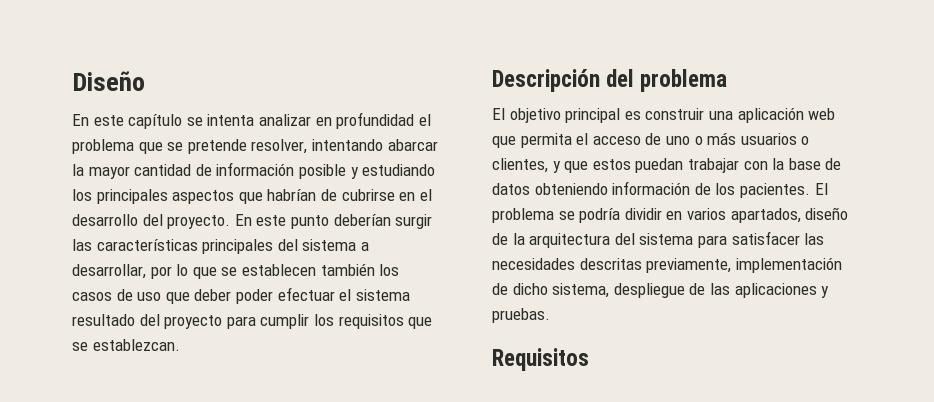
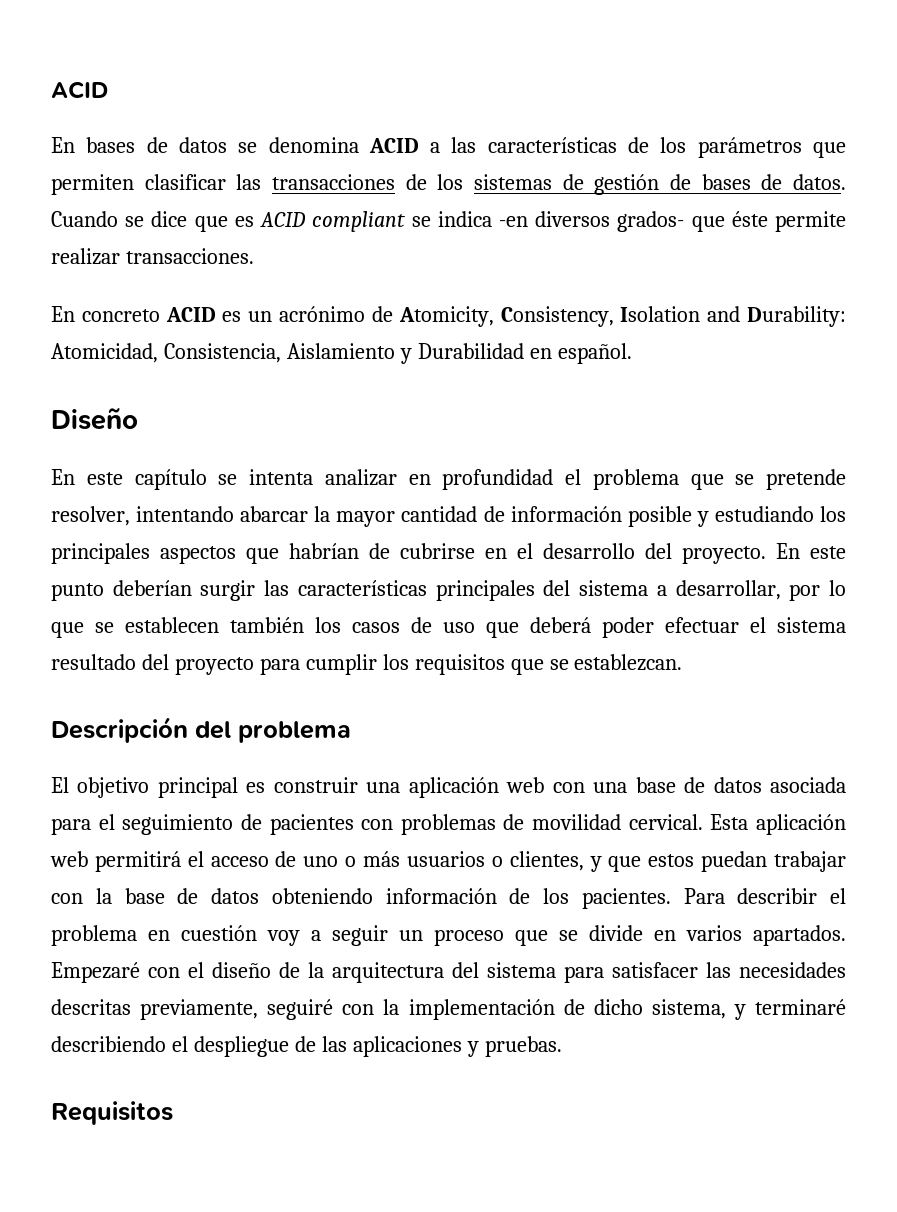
(72, 81) none -> [51,81,108,99] [51,137,846,158] [51,174,846,195] [51,211,846,232] [51,248,254,265] [51,306,847,327] [51,343,632,364] ACID // En bases de datos se denomina ACID a las características de los parámetros que permiten clasificar las transacciones de los sistemas de gestión de bases de datos. Cuando se dice que es ACID compliant se indica -en diversos grados- que éste permite realizar transacciones. // En concreto ACID es un acrónimo de Atomicity, Consistency, Isolation and Durability: Atomicidad, Consistencia, Aislamiento y Durabilidad en español. //
[194,289,232,301] deber -> [530,617,591,633] deberá
[492,133,572,148] que permita -> [552,777,846,793] [51,814,846,835] [50,851,181,872] con una base de datos asociada para el seguimiento de pacientes con problemas de movilidad cervical. Esta aplicación web permitirá
[814,183,828,195] [492,208,801,223] El problema se podría dividir en varios apartados, -> [683,888,846,904] [51,925,846,946] [51,962,204,983] Para describir el problema en cuestión voy a seguir un proceso que se divide en varios apartados. Empezaré con el
(732, 265) none -> [267,999,400,1020] seguiré con la
(610, 290) none -> [733,999,847,1020] [51,1036,188,1052] y terminaré describiendo el

